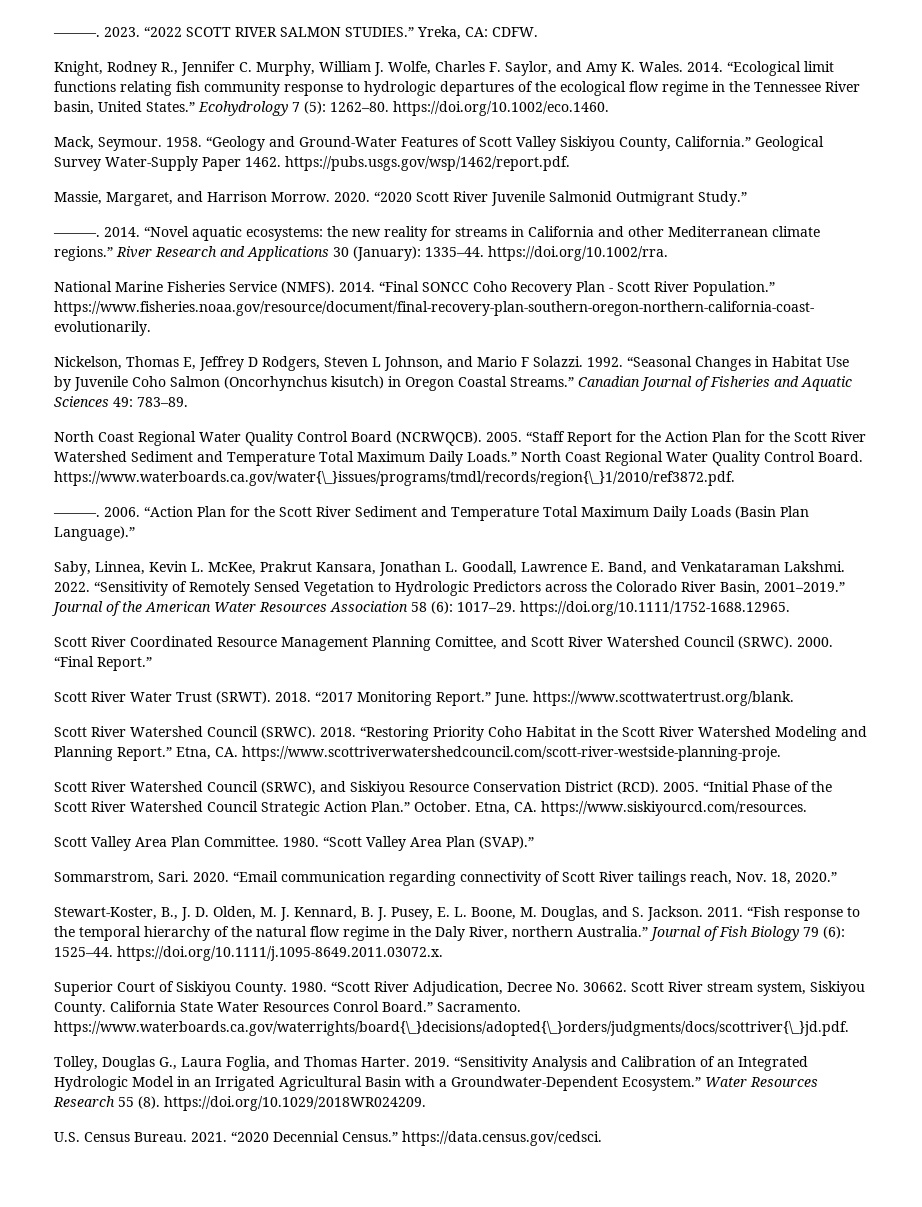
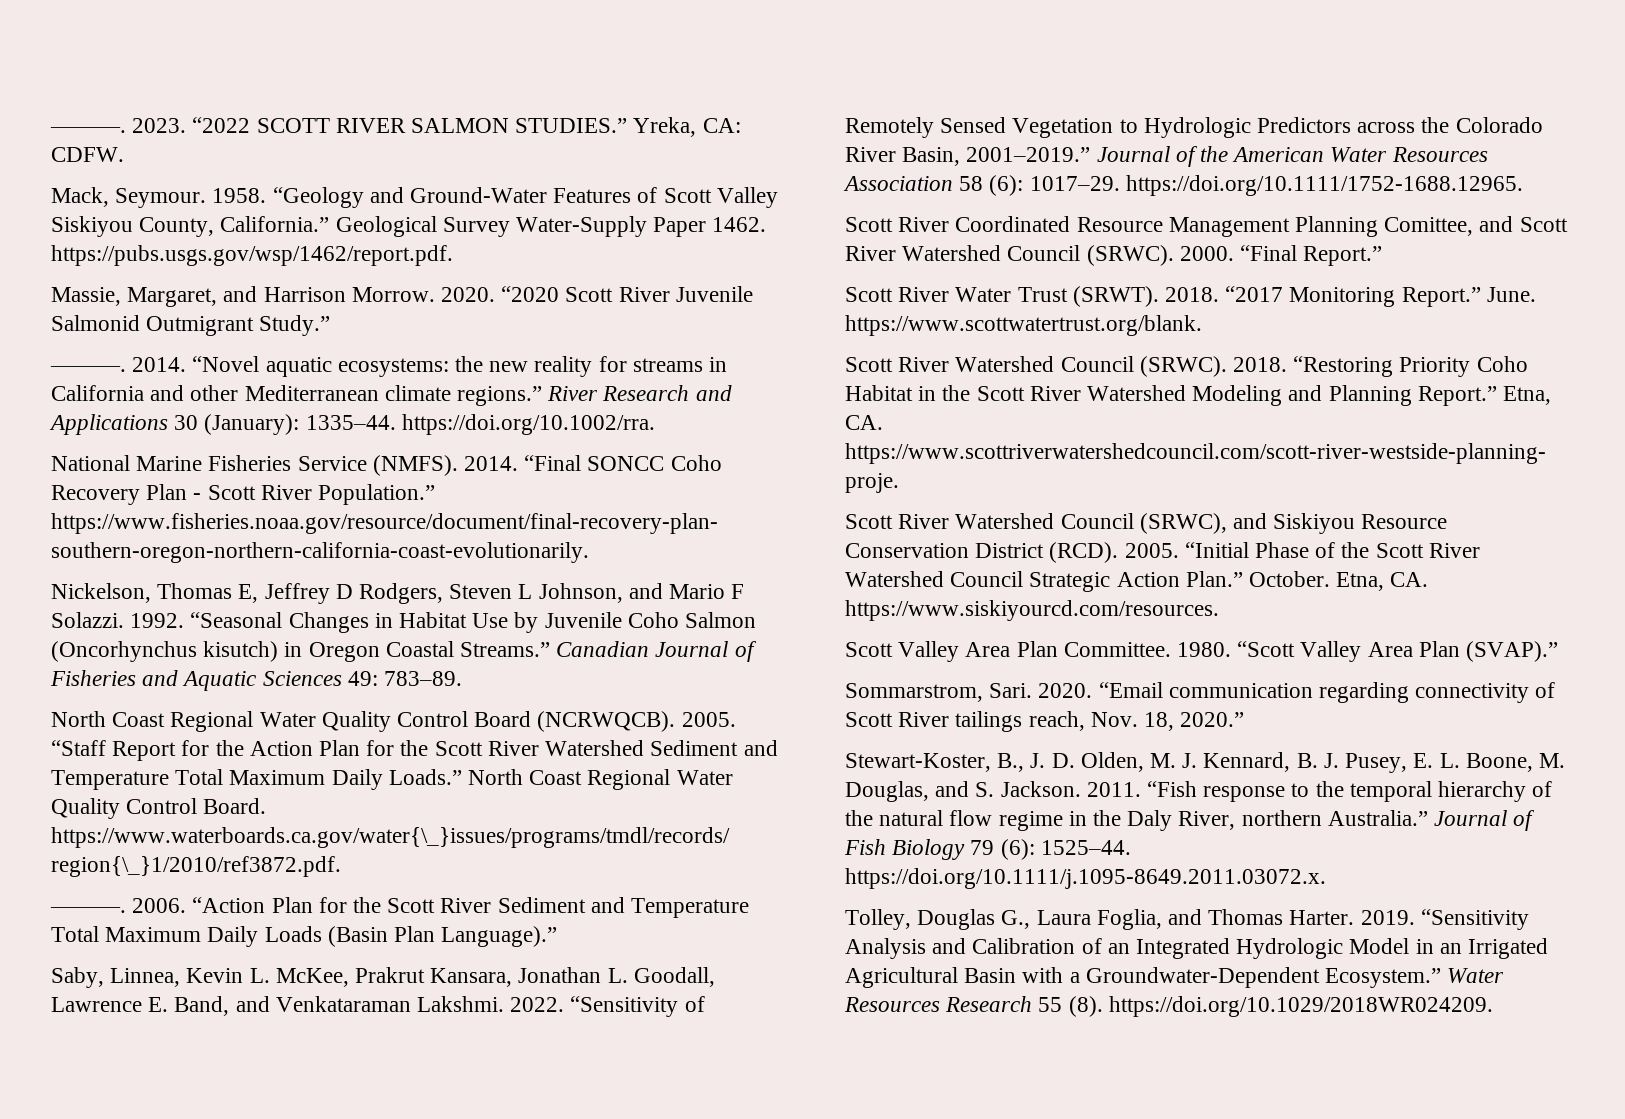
[54,61,834,76] [54,81,860,96] [54,101,609,116] // Knight, Rodney R., Jennifer C. Murphy, William J. Wolfe, Charles F. Saylor, and Amy K. Wales. 2014. “Ecological limit functions relating fish community response to hydrologic departures of the ecological flow regime in the Tennessee River basin, United States.” Ecohydrology 7 (5): 1262–80. https://doi.org/10.1002/eco.1460. -> (124, 154) none
[54,981,865,996] [54,1001,521,1016] [54,1021,849,1036] // Superior Court of Siskiyou County. 1980. “Scott River Adjudication, Decree No. 30662. Scott River stream system, Siskiyou County. California State Water Resources Conrol Board.” Sacramento. https://www.waterboards.ca.gov/waterrights/board{\_}decisions/adopted{\_}orders/judgments/docs/scottriver{\_}jd.pdf. -> (1326, 878) none
[54,1131,602,1146] // U.S. Census Bureau. 2021. “2020 Decennial Census.” https://data.census.gov/cedsci. -> (1493, 1006) none

